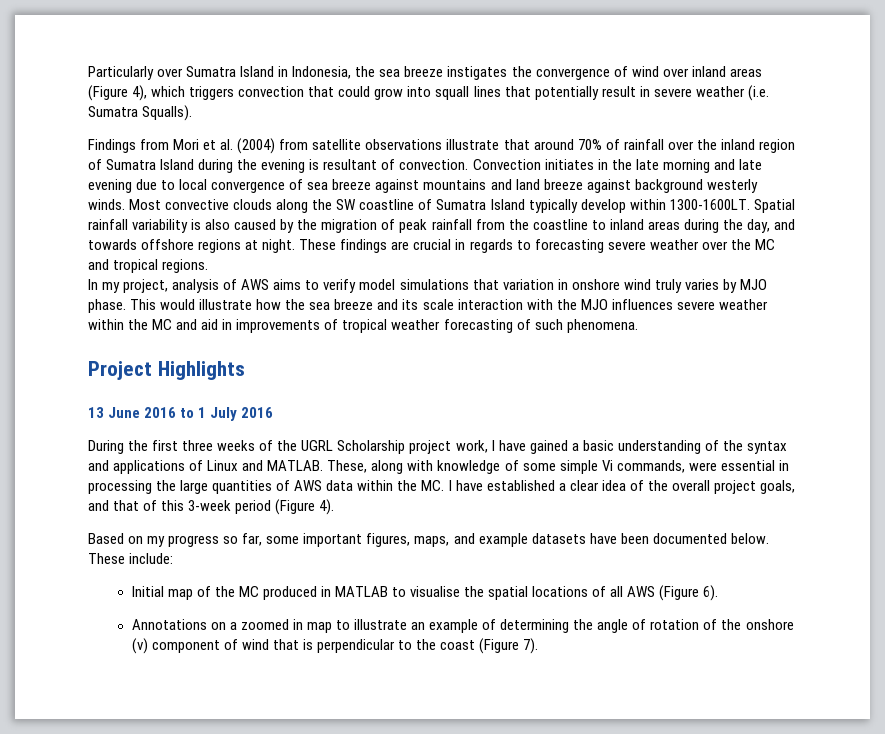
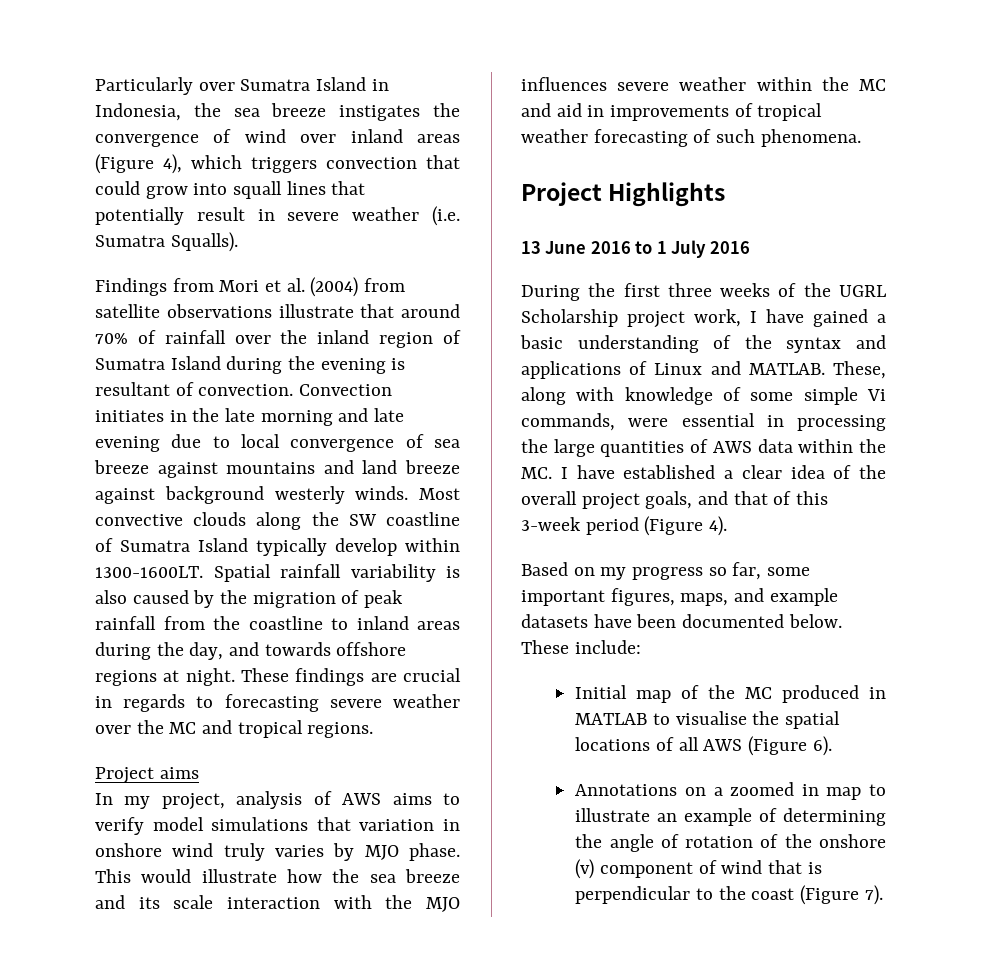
(209, 266) none -> [95,767,199,784] // Project aims

